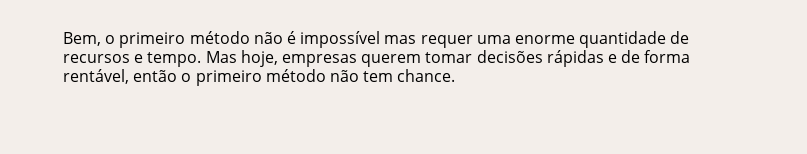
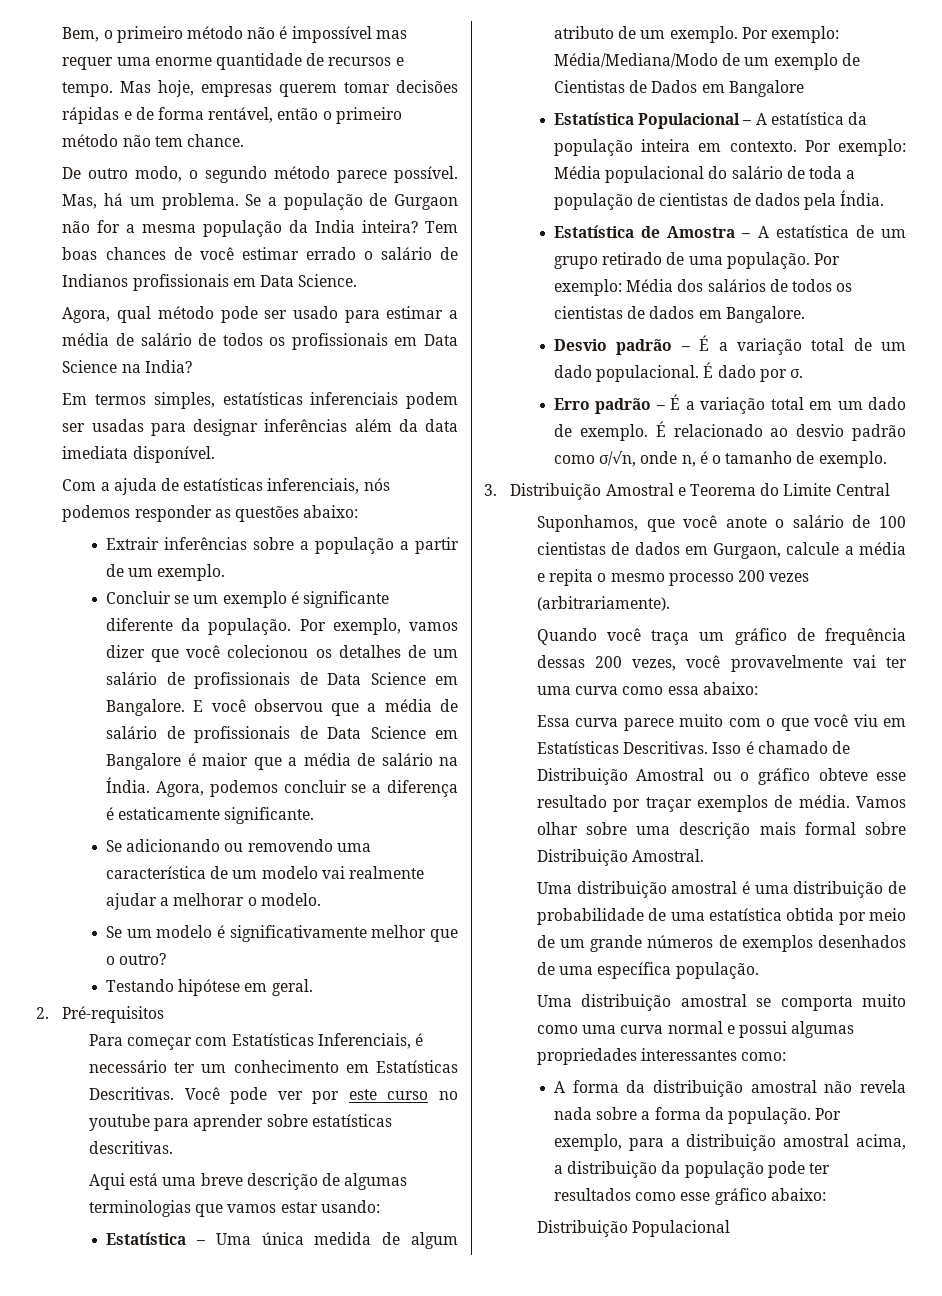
(456, 75) none -> [62,166,458,183] [62,193,458,210] [62,220,458,237] [62,247,458,260] [62,274,358,291] [62,306,458,323] [62,333,458,350] [62,360,192,373] [62,392,458,409] [62,419,458,436] [62,446,215,463] [62,478,390,495] [62,505,359,522] [106,537,459,554] [106,564,226,581] [106,591,389,608] [106,618,458,635] [106,645,458,662] [106,672,458,689] [106,699,458,716] [106,726,458,743] [106,753,458,770] [106,777,458,797] [106,807,315,824] [106,839,371,852] [106,866,424,879] [106,893,321,910] [106,925,458,942] [106,953,167,965] [106,979,313,996] [36,1006,165,1023] [88,1033,423,1050] [88,1060,458,1073] [88,1087,458,1104] [88,1114,392,1131] [88,1141,173,1154] [88,1173,408,1190] [88,1200,380,1217] [106,1232,458,1249] [554,26,839,43] [554,53,860,70] [554,80,804,97] [554,112,867,129] [554,139,906,156] [554,166,856,183] [554,190,885,210] [554,225,906,238] [554,252,840,269] [554,279,853,296] [554,306,805,323] [554,335,906,355] [554,362,803,382] [554,394,906,414] [554,421,906,441] [554,451,887,468] [484,483,890,500] [536,515,906,532] [536,542,906,559] [536,569,810,586] [536,596,670,611] [536,628,906,645] [536,655,907,672] [536,682,758,695] [536,714,906,731] [536,741,850,754] [536,768,906,785] [536,795,906,812] [536,822,906,839] [536,849,705,866] [536,881,906,898] [536,908,906,925] [536,935,906,952] [536,962,759,979] [536,994,906,1011] [536,1021,855,1038] [536,1048,787,1065] [554,1080,906,1097] [554,1107,842,1124] [554,1134,906,1151] [554,1161,830,1178] [554,1188,826,1205] [536,1220,731,1237] // De outro modo, o segundo método parece possível. Mas, há um problema. Se a população de Gurgaon não for a mesma população da India inteira? Tem boas chances de você estimar errado o salário de Indianos profissionais em Data Science. // Agora, qual método pode ser usado para estimar a média de salário de todos os profissionais em Data Science na India? // Em termos simples, estatísticas inferenciais podem ser usadas para designar inferências além da data imediata disponível. // Com a ajuda de estatísticas inferenciais, nós podemos responder as questões abaixo: // Extrair inferências sobre a população a partir de um exemplo. // Concluir se um exemplo é significante diferente da população. Por exemplo, vamos dizer que você colecionou os detalhes de um salário de profissionais de Data Science em Bangalore. E você observou que a média de salário de profissionais de Data Science em Bangalore é maior que a média de salário na Índia. Agora, podemos concluir se a diferença é estaticamente significante. // Se adicionando ou removendo uma característica de um modelo vai realmente ajudar a melhorar o modelo. // Se um modelo é significativamente melhor que o outro? // Testando hipótese em geral. // 2. Pré-requisitos // Para começar com Estatísticas Inferenciais, é necessário ter um conhecimento em Estatísticas Descritivas. Você pode ver por este curso no youtube para aprender sobre estatísticas descritivas. // Aqui está uma breve descrição de algumas terminologias que vamos estar usando: // Estatística – Uma única medida de algum atributo de um exemplo. Por exemplo: Média/Mediana/Modo de um exemplo de Cientistas de Dados em Bangalore // Estatística Populacional – A estatística da população inteira em contexto. Por exemplo: Média populacional do salário de toda a população de cientistas de dados pela Índia. // Estatística de Amostra – A estatística de um grupo retirado de uma população. Por exemplo: Média dos salários de todos os cientistas de dados em Bangalore. // Desvio padrão – É a variação total de um dado populacional. É dado por σ. // Erro padrão – É a variação total em um dado de exemplo. É relacionado ao desvio padrão como σ/√n, onde n, é o tamanho de exemplo. // 3. Distribuição Amostral e Teorema do Limite Central // Suponhamos, que você anote o salário de 100 cientistas de dados em Gurgaon, calcule a média e repita o mesmo processo 200 vezes (arbitrariamente). // Quando você traça um gráfico de frequência dessas 200 vezes, você provavelmente vai ter uma curva como essa abaixo: // Essa curva parece muito com o que você viu em Estatísticas Descritivas. Isso é chamado de Distribuição Amostral ou o gráfico obteve esse resultado por traçar exemplos de média. Vamos olhar sobre uma descrição mais formal sobre Distribuição Amostral. // Uma distribuição amostral é uma distribuição de probabilidade de uma estatística obtida por meio de um grande números de exemplos desenhados de uma específica população. // Uma distribuição amostral se comporta muito como uma curva normal e possui algumas propriedades interessantes como: // A forma da distribuição amostral não revela nada sobre a forma da população. Por exemplo, para a distribuição amostral acima, a distribuição da população pode ter resultados como esse gráfico abaixo: // Distribuição Populacional

